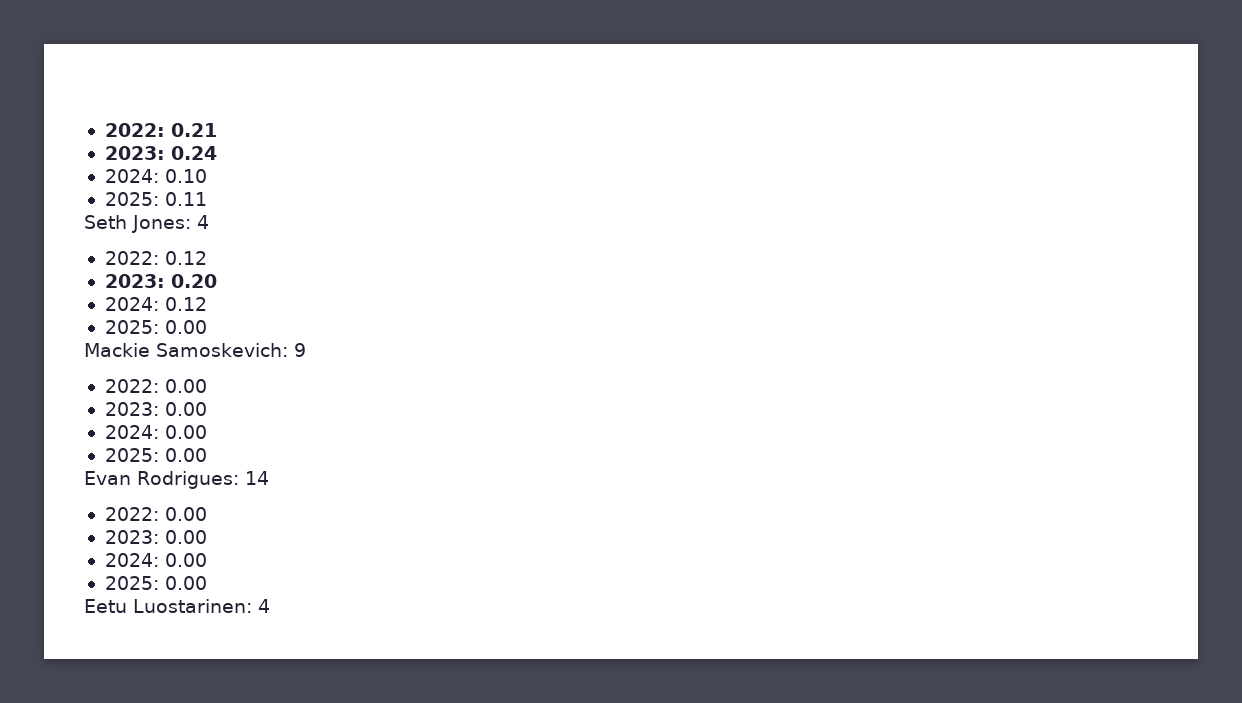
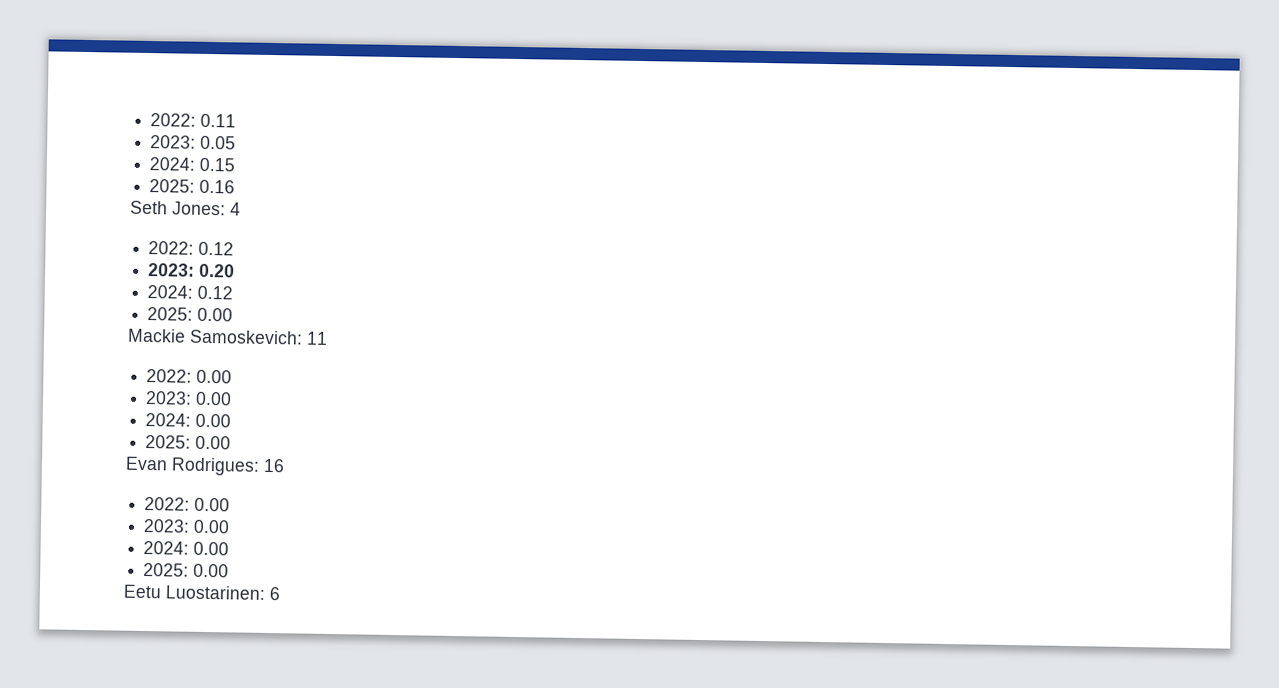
[104,123,217,137] [104,146,217,160] [104,169,207,183] [104,192,207,206] 2022: 0.21 // 2023: 0.24 // 2024: 0.10 // 2025: 0.11 -> [150,113,237,128] [150,135,237,150] [149,157,236,172] [149,179,236,194] 2022: 0.11 // 2023: 0.05 // 2024: 0.15 // 2025: 0.16
[293,343,306,357] 9 -> [306,331,328,345] 11
[244,471,269,485] 14 -> [263,458,285,473] 16
[258,599,270,613] 4 -> [269,587,281,601] 6

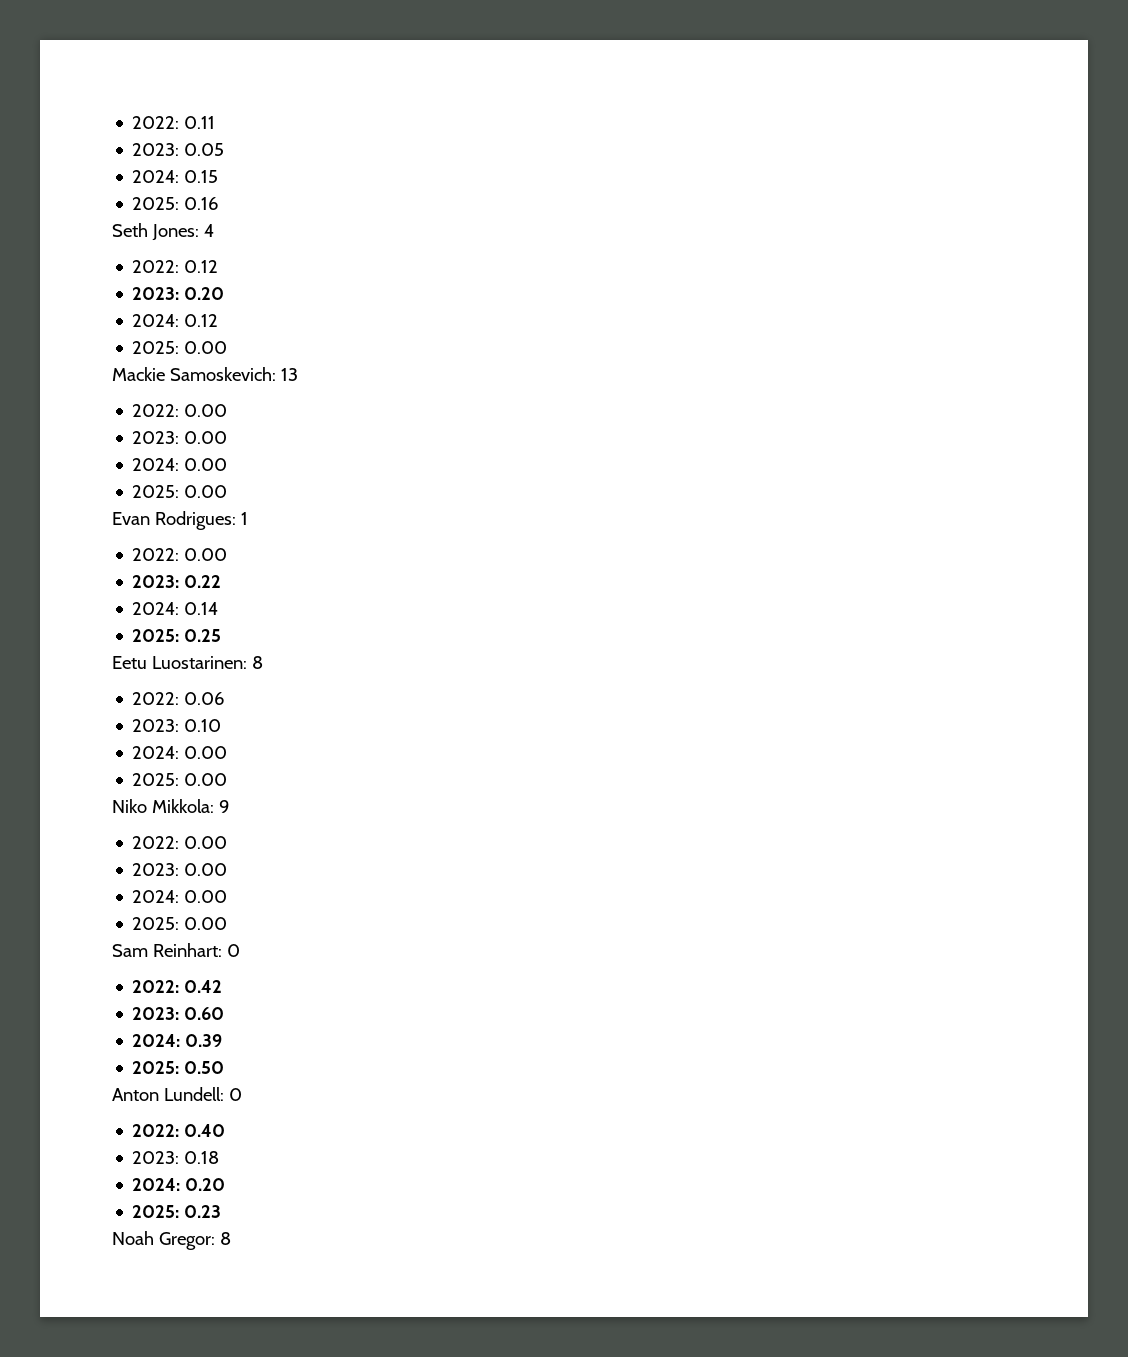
[306,331,328,345] 11 -> [280,368,298,381] 13
[263,458,285,473] [144,496,231,512] [143,518,231,534] [143,540,230,556] [143,562,230,578] [123,584,281,601] 16 // 2022: 0.00 // 2023: 0.00 // 2024: 0.00 // 2025: 0.00 // Eetu Luostarinen: 6 -> [240,512,248,525] [132,548,228,561] [132,575,222,588] [132,602,219,615] [132,629,222,642] [112,656,263,669] [132,692,226,705] [132,719,222,732] [132,746,228,759] [132,773,228,786] [112,799,230,813] [132,836,228,849] [132,863,228,876] [132,890,228,903] [132,917,228,930] [112,943,240,957] [132,980,223,993] [132,1007,225,1020] [132,1034,223,1047] [132,1061,225,1074] [112,1087,242,1101] [132,1124,226,1137] [132,1151,220,1164] [132,1178,226,1191] [132,1205,222,1218] [112,1231,231,1250] 1 // 2022: 0.00 // 2023: 0.22 // 2024: 0.14 // 2025: 0.25 // Eetu Luostarinen: 8 // 2022: 0.06 // 2023: 0.10 // 2024: 0.00 // 2025: 0.00 // Niko Mikkola: 9 // 2022: 0.00 // 2023: 0.00 // 2024: 0.00 // 2025: 0.00 // Sam Reinhart: 0 // 2022: 0.42 // 2023: 0.60 // 2024: 0.39 // 2025: 0.50 // Anton Lundell: 0 // 2022: 0.40 // 2023: 0.18 // 2024: 0.20 // 2025: 0.23 // Noah Gregor: 8

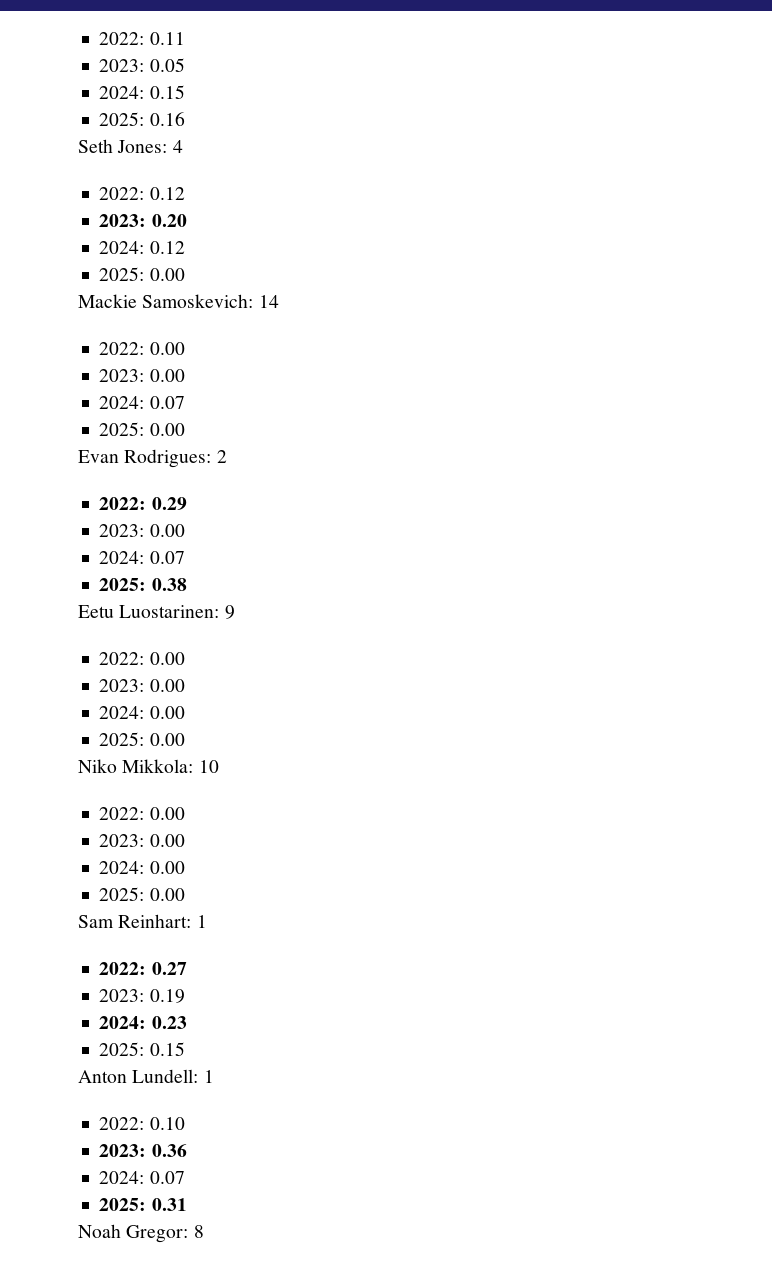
[280,368,298,381] [132,404,228,417] [132,431,228,444] [132,458,228,471] [132,485,228,498] [112,511,248,530] [132,548,228,561] [132,575,222,588] [132,602,219,615] [132,629,222,642] [112,656,263,669] [132,692,226,705] [132,719,222,732] [132,746,228,759] [132,773,228,786] 13 // 2022: 0.00 // 2023: 0.00 // 2024: 0.00 // 2025: 0.00 // Evan Rodrigues: 1 // 2022: 0.00 // 2023: 0.22 // 2024: 0.14 // 2025: 0.25 // Eetu Luostarinen: 8 // 2022: 0.06 // 2023: 0.10 // 2024: 0.00 // 2025: 0.00 -> [258,295,279,308] [99,342,185,355] [99,369,185,382] [99,396,185,409] [99,422,185,436] [78,449,227,468] [99,497,187,510] [99,524,185,537] [99,551,185,564] [99,578,187,591] [78,605,235,619] [99,652,185,665] [99,679,185,692] [99,706,185,719] [99,732,185,746] 14 // 2022: 0.00 // 2023: 0.00 // 2024: 0.07 // 2025: 0.00 // Evan Rodrigues: 2 // 2022: 0.29 // 2023: 0.00 // 2024: 0.07 // 2025: 0.38 // Eetu Luostarinen: 9 // 2022: 0.00 // 2023: 0.00 // 2024: 0.00 // 2025: 0.00
[218,800,230,813] 9 -> [198,760,219,773] 10
[226,944,240,957] [132,980,223,993] [132,1007,225,1020] [132,1034,223,1047] [132,1061,225,1074] 0 // 2022: 0.42 // 2023: 0.60 // 2024: 0.39 // 2025: 0.50 -> [196,915,207,928] [99,962,187,975] [99,989,185,1003] [99,1016,187,1029] [99,1042,185,1056] 1 // 2022: 0.27 // 2023: 0.19 // 2024: 0.23 // 2025: 0.15
[228,1088,242,1101] [132,1124,226,1137] [132,1151,220,1164] [132,1178,226,1191] [132,1205,222,1218] 0 // 2022: 0.40 // 2023: 0.18 // 2024: 0.20 // 2025: 0.23 -> [203,1070,214,1083] [99,1117,185,1130] [99,1144,187,1157] [99,1171,185,1184] [99,1198,187,1211] 1 // 2022: 0.10 // 2023: 0.36 // 2024: 0.07 // 2025: 0.31

